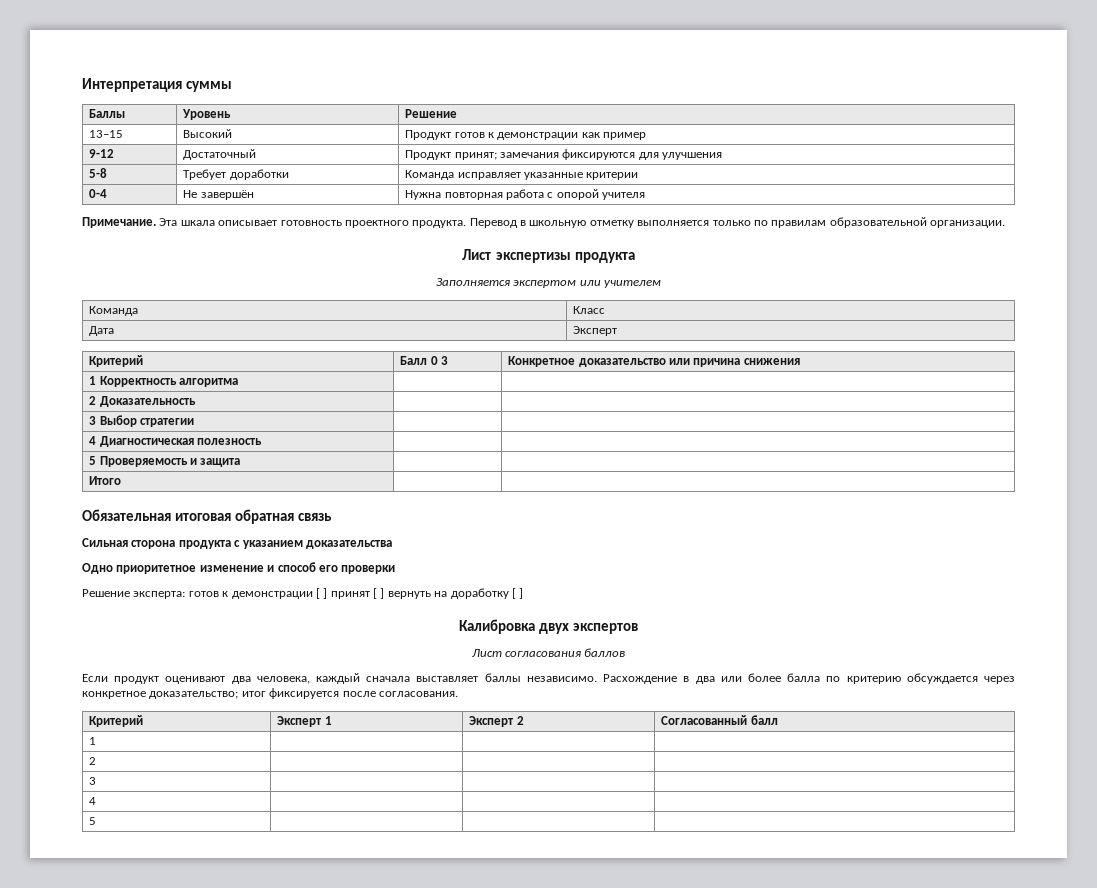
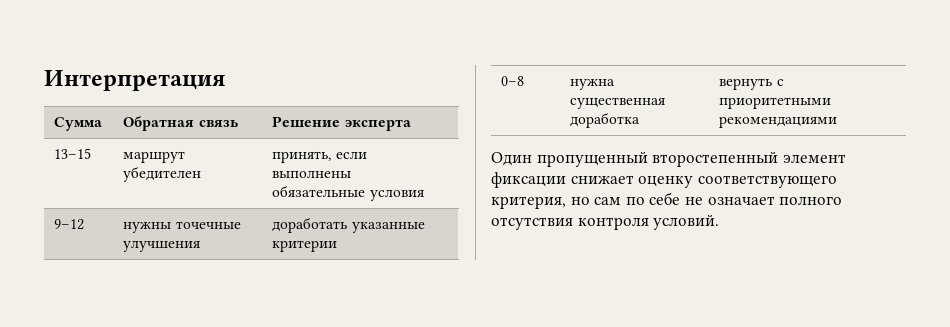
[185,81,232,92] [89,109,126,118] [182,109,232,120] [405,109,458,118] суммы // Баллы | Уровень | Решение -> [54,117,103,131] [123,116,238,131] [272,116,411,131] // Сумма | Обратная связь | Решение эксперта
[183,129,233,138] [405,130,647,140] [89,149,115,158] [183,149,257,160] [405,149,723,160] [89,168,108,178] [183,169,289,180] [405,170,639,180] [89,189,108,198] [183,190,254,200] [405,189,646,200] [82,217,1005,228] [462,249,635,263] [435,278,662,288] [89,306,139,316] [573,306,606,314] [89,326,115,336] [573,326,618,336] [89,355,144,367] [400,356,449,365] [508,356,800,367] [89,376,239,387] [89,396,196,407] [89,415,195,427] [89,436,263,447] [89,456,241,467] [89,476,122,485] [82,509,332,524] [82,538,392,549] [82,562,396,574] [82,588,524,599] [458,619,639,634] [471,648,626,657] [82,673,1016,684] [82,688,458,699] [89,715,144,727] [277,716,332,727] [469,716,524,727] [661,715,778,725] [89,737,97,745] [89,757,97,765] [89,777,97,785] [89,797,97,805] [89,817,97,825] Высокий | Продукт готов к демонстрации как пример // 9-12 | Достаточный | Продукт принят; замечания фиксируются для улучшения // 5-8 | Требует доработки | Команда исправляет указанные критерии // 0-4 | Не завершён | Нужна повторная работа с опорой учителя // Примечание. Эта шкала описывает готовность проектного продукта. Перевод в школьную отметку выполняется только по правилам образовательной организации. // Лист экспертизы продукта // Заполняется экспертом или учителем // Команда | Класс // Дата | Эксперт // Критерий | Балл 0 3 | Конкретное доказательство или причина снижения // 1 Корректность алгоритма | | // 2 Доказательность | | // 3 Выбор стратегии | | // 4 Диагностическая полезность | | // 5 Проверяемость и защита | | // Итого | | // Обязательная итоговая обратная связь // Сильная сторона продукта с указанием доказательства // Одно приоритетное изменение и способ его проверки // Решение эксперта: готов к демонстрации [ ] принят [ ] вернуть на доработку [ ] // Калибровка двух экспертов // Лист согласования баллов // Если продукт оценивают два человека, каждый сначала выставляет баллы независимо. Расхождение в два или более балла по критерию обсуждается через конкретное доказательство; итог фиксируется после согласования. // Критерий | Эксперт 1 | Эксперт 2 | Согласованный балл // 1 | | | // 2 | | | // 3 | | | // 4 | | | // 5 | | | -> [123,151,186,163] [123,166,202,182] [272,151,367,163] [272,171,352,178] [272,185,424,201] [54,219,85,230] [123,221,241,233] [123,241,201,252] [272,217,425,233] [272,240,338,252] [501,76,525,86] [570,79,616,90] [570,97,666,109] [570,112,641,128] [719,78,784,90] [719,97,832,109] [719,116,838,128] [491,151,846,167] [491,172,837,188] [491,192,843,209] [491,214,720,230] маршрут убедителен | принять, если выполнены обязательные условия // 9–12 | нужны точечные улучшения | доработать указанные критерии // 0–8 | нужна существенная доработка | вернуть с приоритетными рекомендациями // Один пропущенный второстепенный элемент фиксации снижает оценку соответствующего критерия, но сам по себе не означает полного отсутствия контроля условий.

